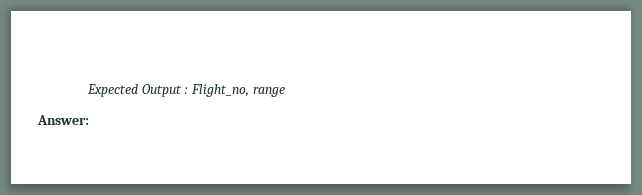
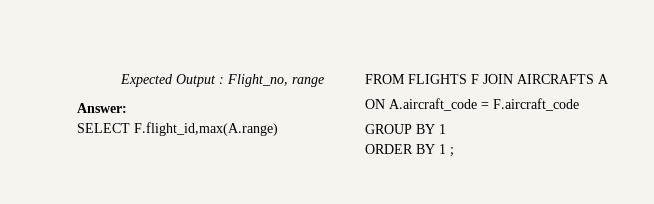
(89, 120) none -> [77,122,278,136] [365,74,609,84] [365,98,579,111] [365,124,446,134] [365,144,454,157] // SELECT F.flight_id,max(A.range) // FROM FLIGHTS F JOIN AIRCRAFTS A // ON A.aircraft_code = F.aircraft_code // GROUP BY 1 // ORDER BY 1 ;

